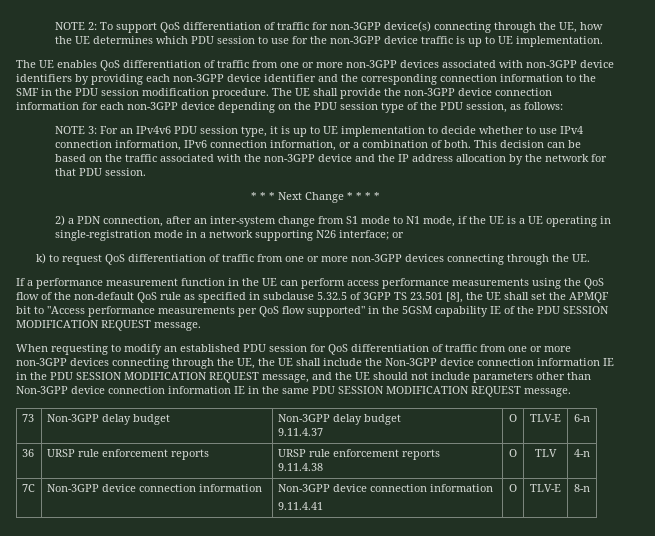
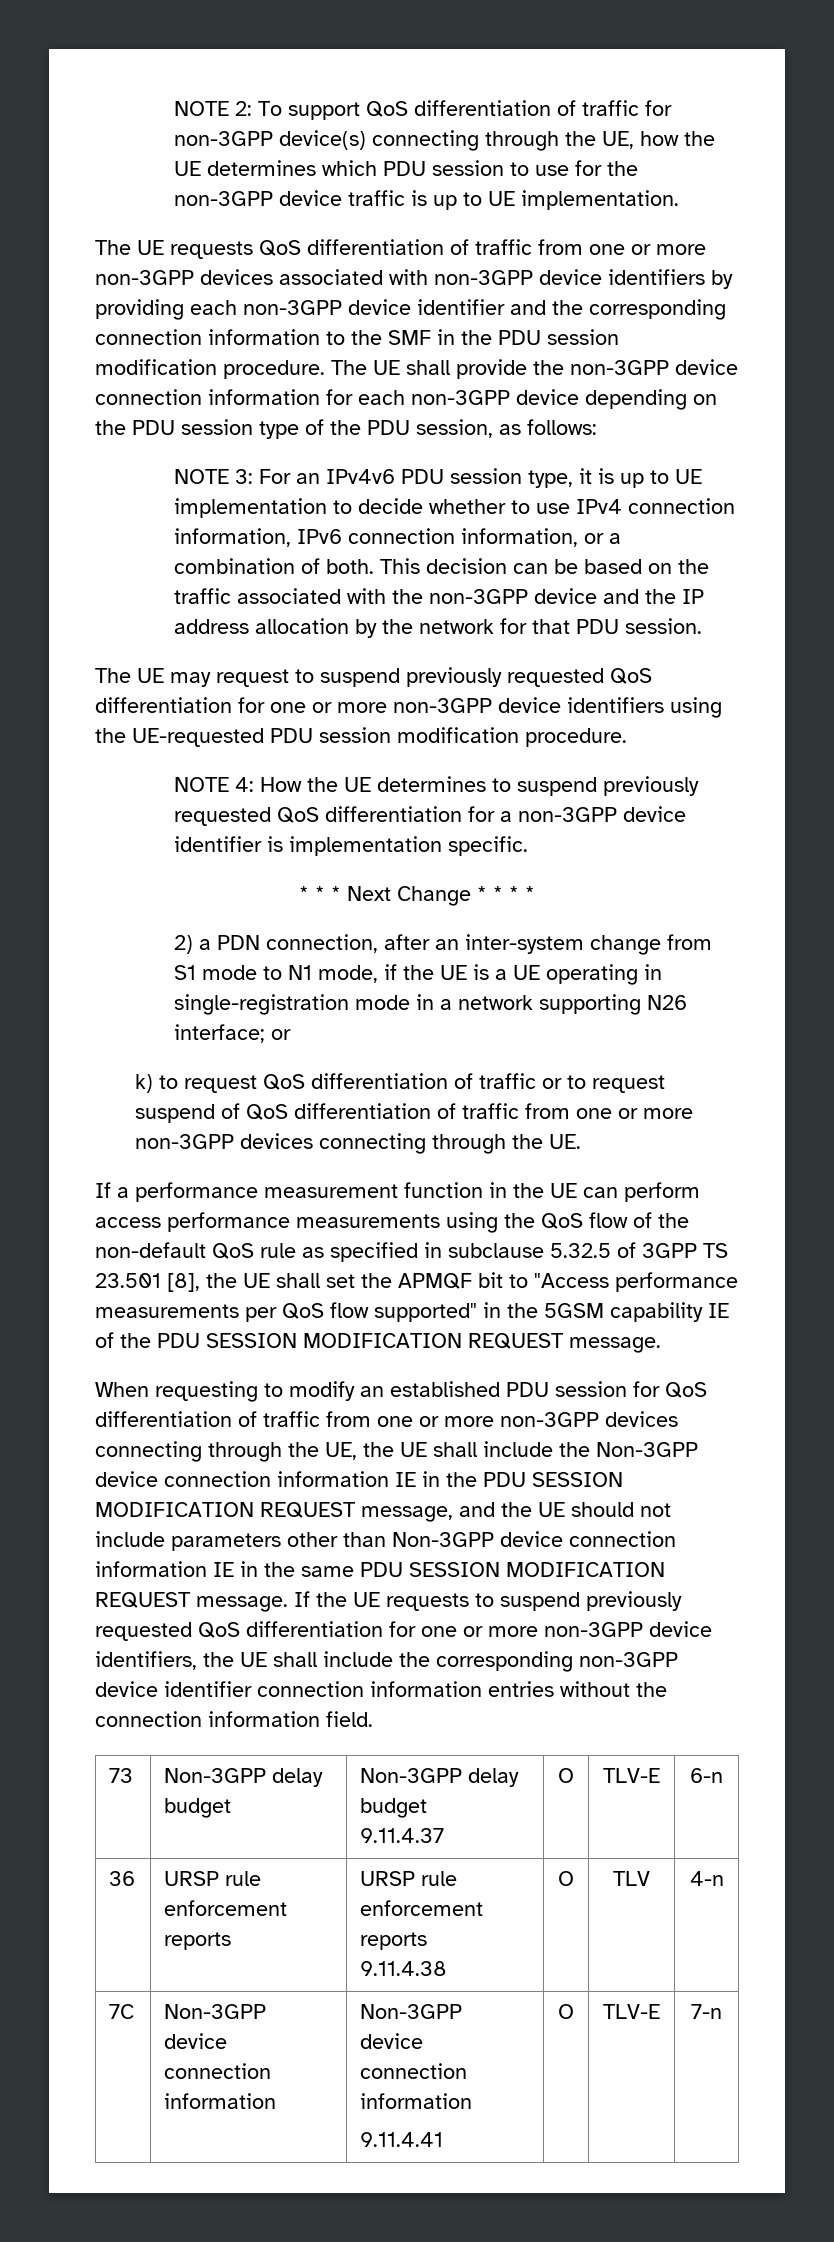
[57,60,97,68] enables -> [170,241,253,259] requests
(147, 172) none -> [95,667,652,687] [95,697,722,718] [95,727,627,747] [174,776,700,796] [174,806,687,826] [174,836,529,856] // The UE may request to suspend previously requested QoS differentiation for one or more non-3GPP device identifiers using the UE-requested PDU session modification procedure. // NOTE 4: How the UE determines to suspend previously requested QoS differentiation for a non-3GPP device identifier is implementation specific.
(254, 258) none -> [541,1075,665,1093] [134,1103,519,1123] or to request suspend of QoS differentiation of traffic
(571, 392) none -> [294,1591,682,1611] [95,1621,712,1641] [95,1651,678,1672] [95,1681,667,1697] [95,1711,373,1727] If the UE requests to suspend previously requested QoS differentiation for one or more non-3GPP device identifiers, the UE shall include the corresponding non-3GPP device identifier connection information entries without the connection information field.
[574,484,590,492] 8-n -> [691,2004,722,2019] 7-n

